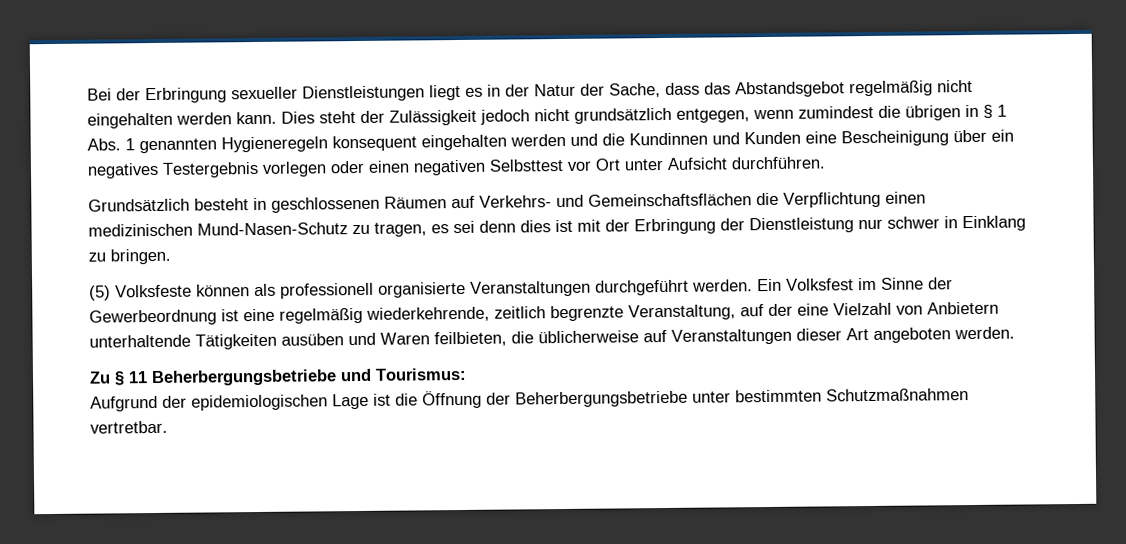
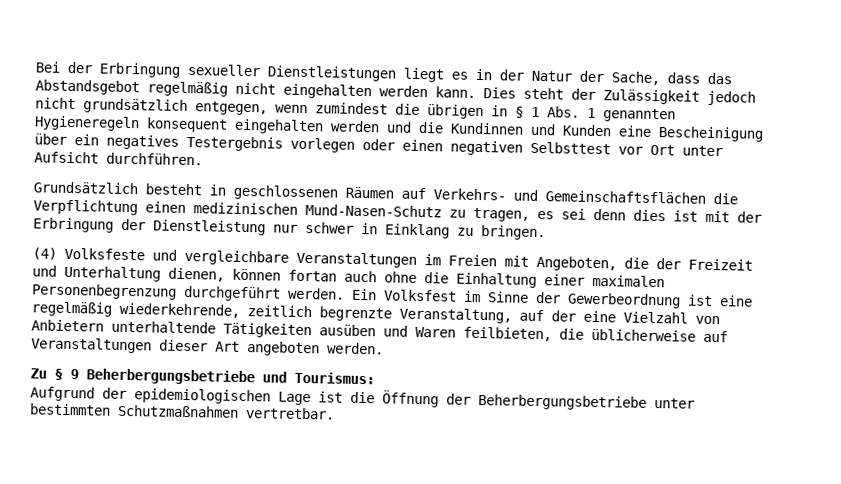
[89,280,591,301] (5) Volksfeste können als professionell organisierte Veranstaltungen -> [32,247,753,272] [32,265,665,288] [31,283,177,300] (4) Volksfeste und vergleichbare Veranstaltungen im Freien mit Angeboten, die der Freizeit und Unterhaltung dienen, können fortan auch ohne die Einhaltung einer maximalen Personenbegrenzung
[128,371,148,384] 11 -> [70,369,79,380] 9

